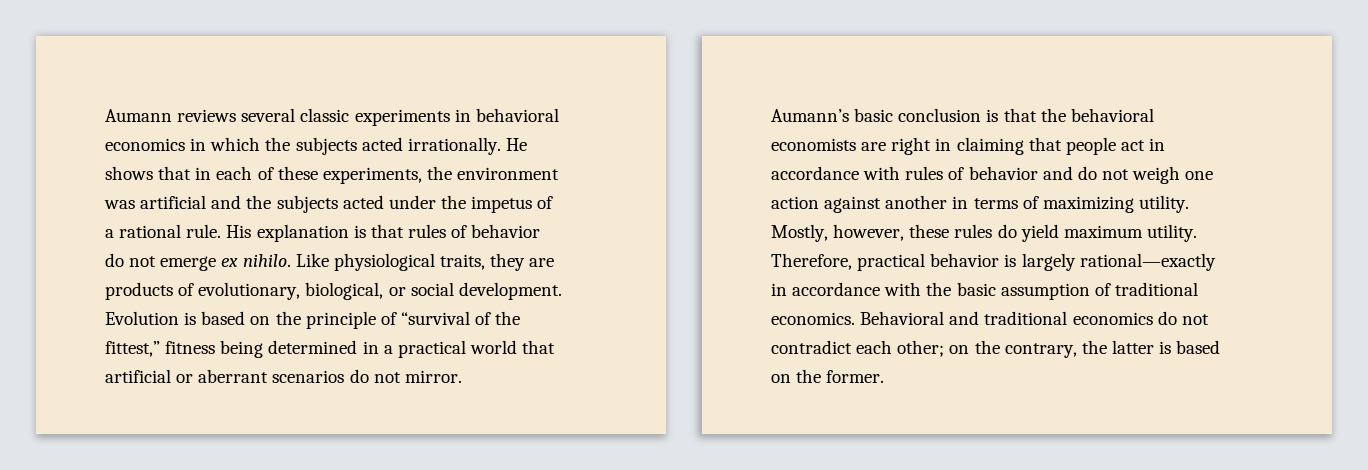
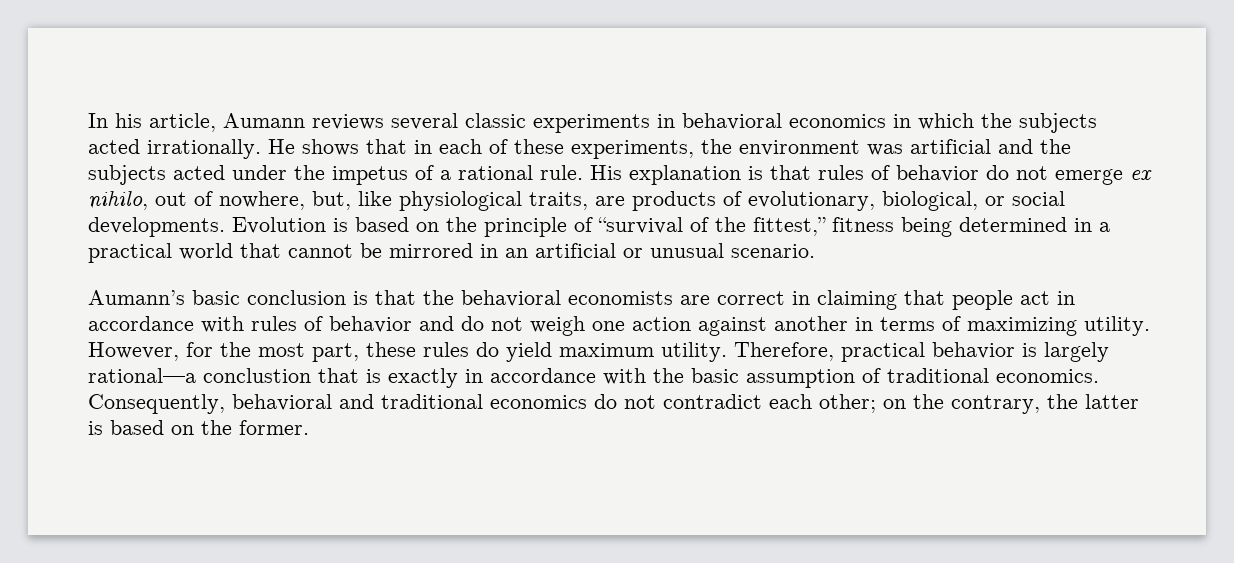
(105, 115) none -> [88,113,216,132] In his article,
[242,253,329,267] nihilo. Like -> [88,191,392,210] nihilo, out of nowhere, but, like
[490,253,526,271] they -> (588, 201) none
[458,282,562,300] development. -> [88,217,225,237] developments.
[105,369,462,383] artificial or aberrant scenarios do not mirror. -> [288,243,815,258] cannot be mirrored in an artificial or unusual scenario.
[891,137,932,155] right -> [717,291,785,305] correct
[771,224,905,242] Mostly, however, -> [88,342,359,362] However, for the most part,
[1079,253,1216,271] rational—exactly -> [88,368,458,388] rational—a conclustion that is exactly
[860,311,945,325] Behavioral -> [88,394,332,414] Consequently, behavioral

